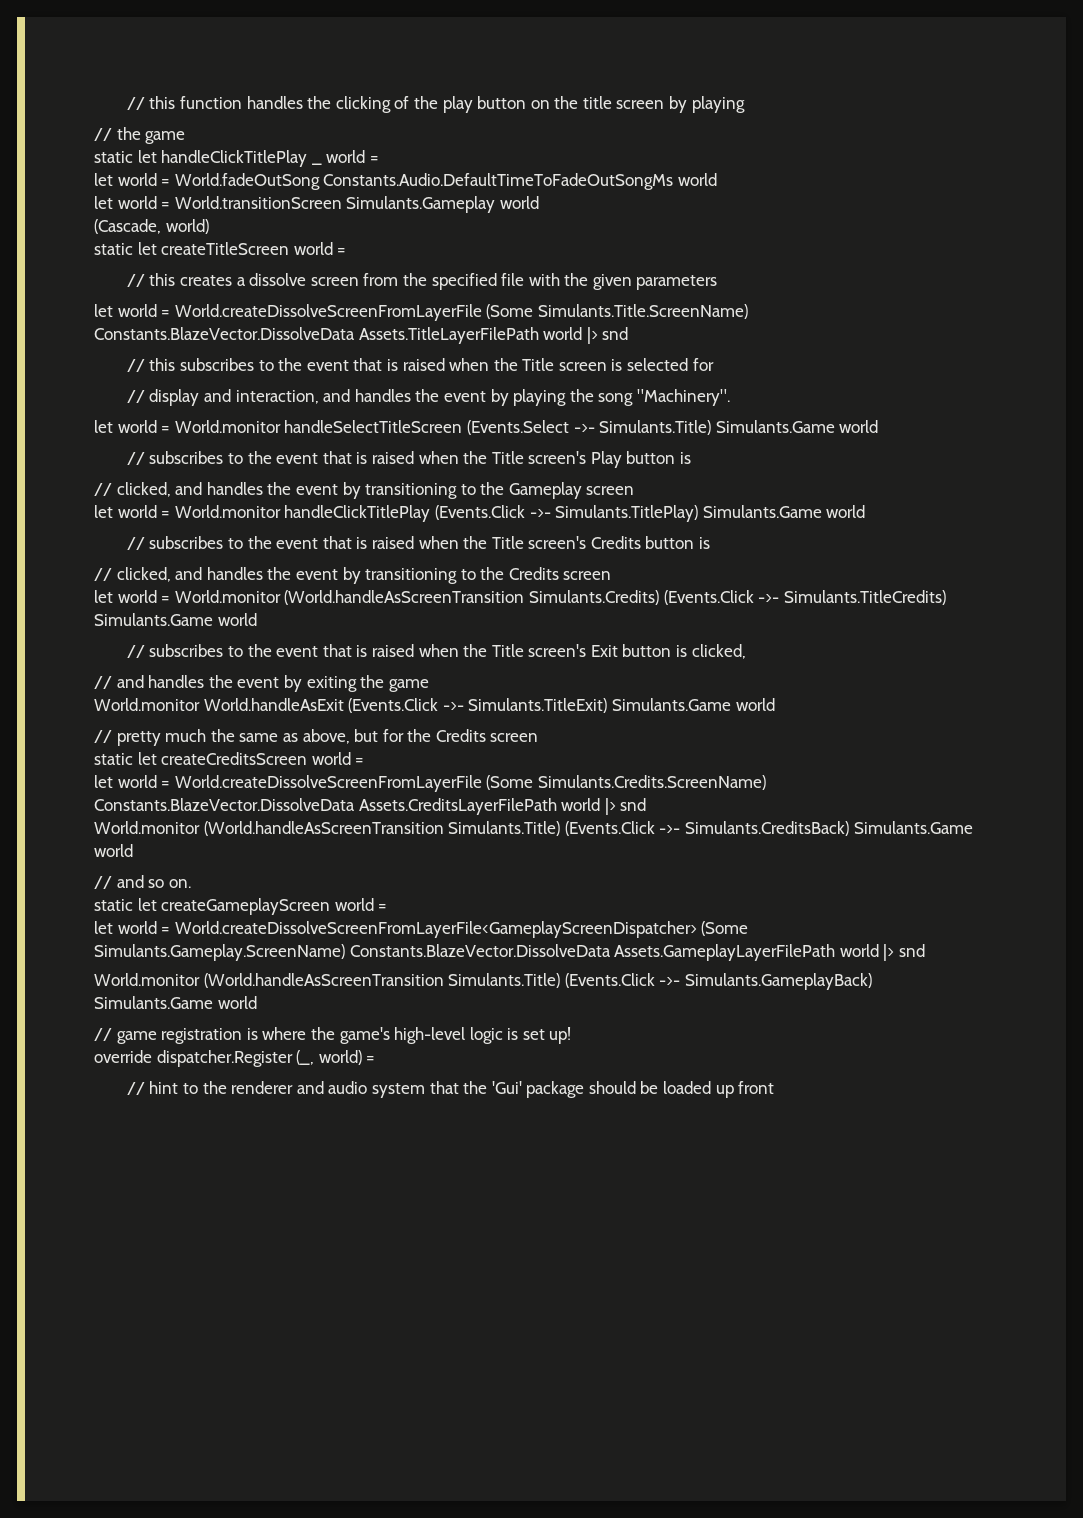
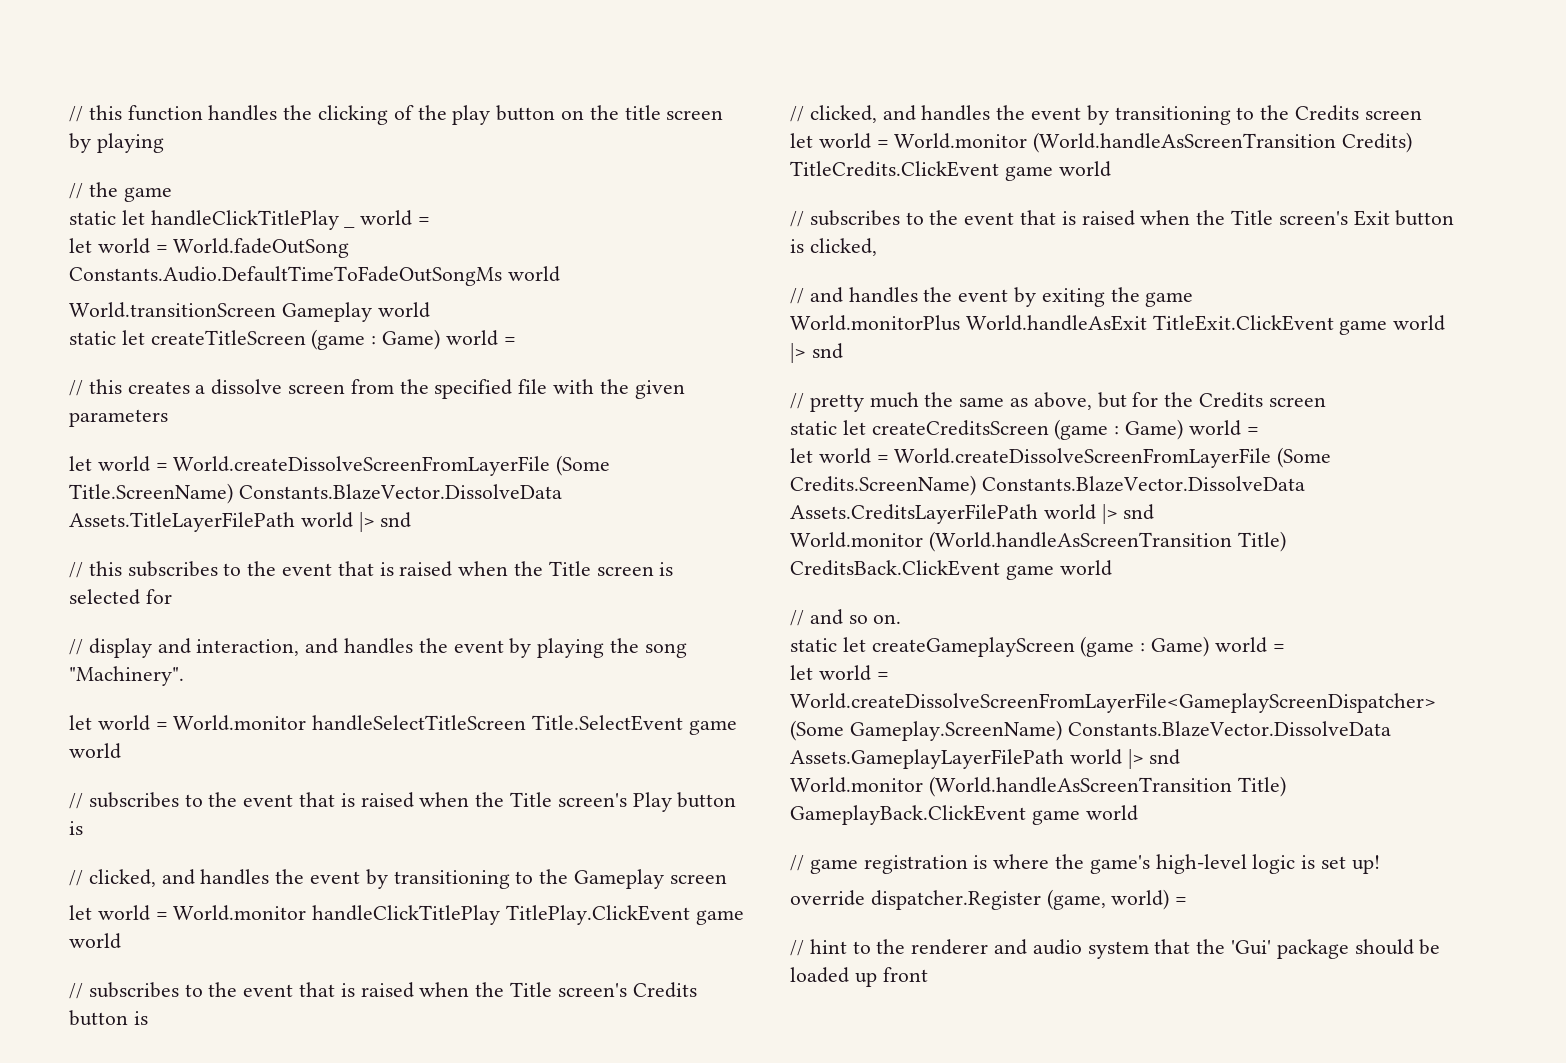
[94,196,539,213] [94,219,209,234] let world = World.transitionScreen Simulants.Gameplay world // (Cascade, world) -> [69,302,430,322] World.transitionScreen Gameplay world
(290, 248) none -> [311,329,441,350] (game : Game)
[537,304,748,319] Simulants.Title.ScreenName) -> [69,483,233,504] Title.ScreenName)
[466,420,835,435] (Events.Select ->- Simulants.Title) Simulants.Game -> [532,715,737,735] Title.SelectEvent game
[434,505,822,522] (Events.Click ->- Simulants.TitlePlay) Simulants.Game -> [506,905,744,925] TitlePlay.ClickEvent game
[528,590,946,605] [94,613,213,626] Simulants.Credits) (Events.Click ->- Simulants.TitleCredits) Simulants.Game -> [1342,132,1413,153] [790,161,1053,181] Credits) TitleCredits.ClickEvent game
[94,698,775,713] World.monitor World.handleAsExit (Events.Click ->- Simulants.TitleExit) Simulants.Game world -> [790,315,1446,335] [790,343,843,363] World.monitorPlus World.handleAsExit TitleExit.ClickEvent game world |> snd
(308, 758) none -> [1054,419,1184,440] (game : Game)
[537,775,766,790] Simulants.Credits.ScreenName) -> [790,475,976,496] Credits.ScreenName)
[448,821,973,836] Simulants.Title) (Events.Click ->- Simulants.CreditsBack) Simulants.Game -> [1237,531,1286,552] [790,560,1054,580] Title) CreditsBack.ClickEvent game
(331, 906) none -> [1080,636,1210,657] (game : Game)
[94,944,345,961] Simulants.Gameplay.ScreenName) -> [849,720,1062,741] Gameplay.ScreenName)
[448,973,872,990] [94,996,213,1009] Simulants.Title) (Events.Click ->- Simulants.GameplayBack) Simulants.Game -> [1237,776,1286,797] [790,805,1080,825] Title) GameplayBack.ClickEvent game
[296,1050,315,1065] (_, -> [1046,889,1106,910] (game,

